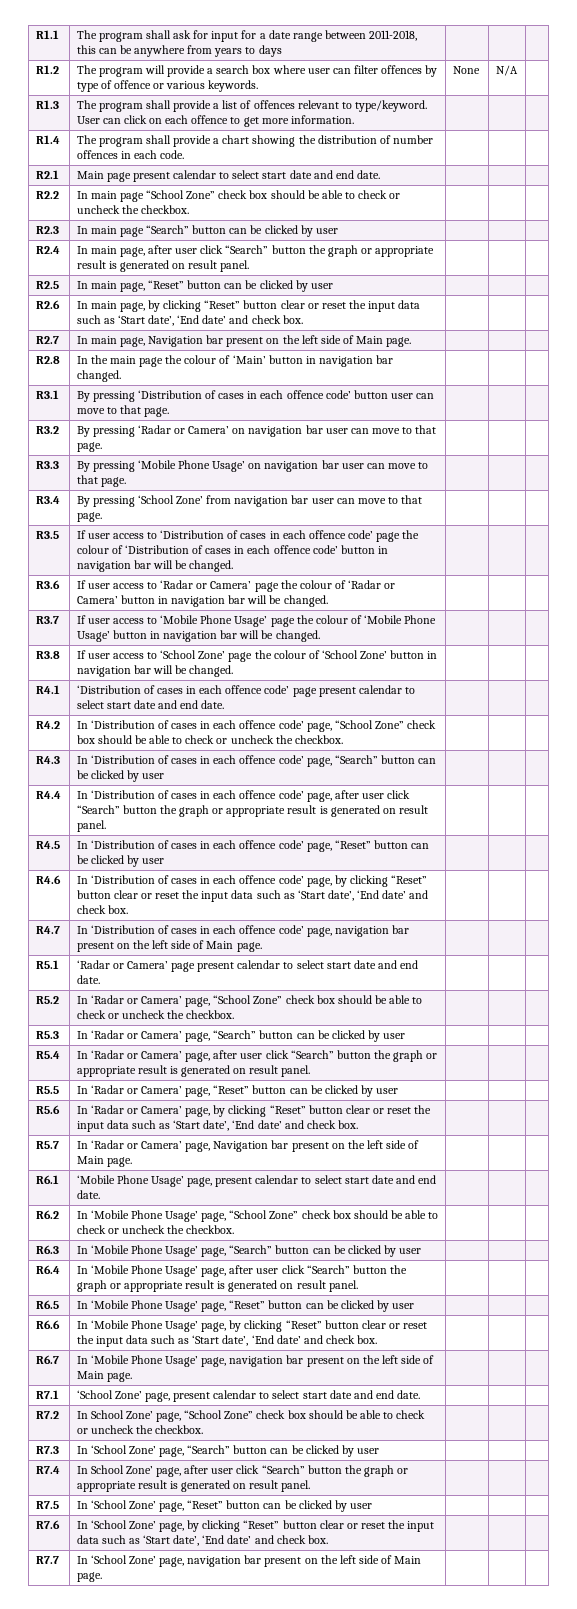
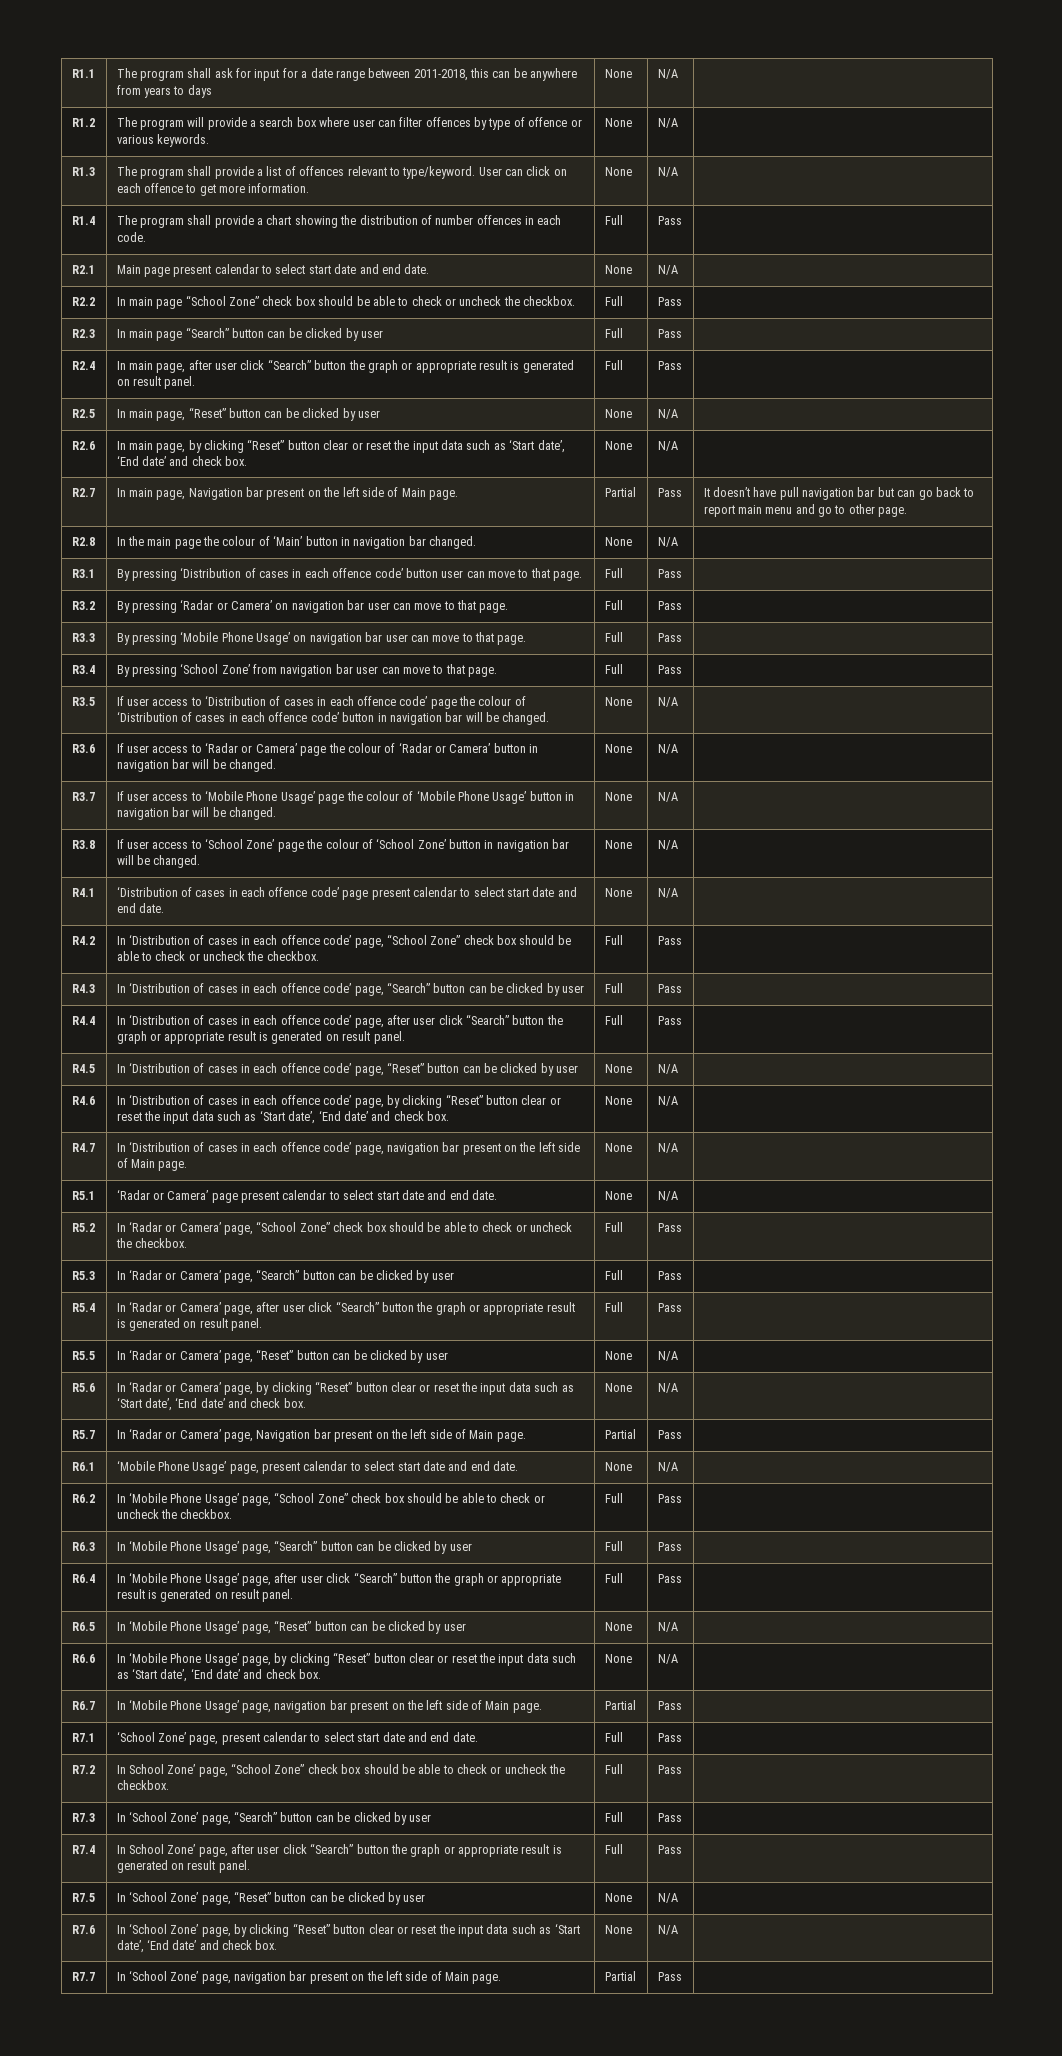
(282, 51) | -> [604,69,632,78] [657,69,678,79] None | N/A
(354, 119) | -> [604,167,632,176] [657,167,678,177] None | N/A
(185, 154) | -> [604,215,623,225] [657,216,682,225] Full | Pass
(380, 174) | -> [604,265,632,274] [657,265,678,275] None | N/A
(190, 209) | -> [604,296,623,306] [657,297,682,306] Full | Pass
(338, 231) | -> [604,328,623,338] [657,329,682,338] Full | Pass
(250, 266) | -> [604,360,623,370] [657,361,682,370] Full | Pass
(333, 286) | -> [604,409,632,418] [657,409,678,419] None | N/A
(303, 319) | -> [604,441,632,450] [657,441,678,451] None | N/A
(412, 342) | | -> [604,487,636,497] [657,488,682,497] [703,487,975,500] [703,504,908,517] Partial | Pass | It doesn’t have pull navigation bar but can go back to report main menu and go to other page.
(121, 376) | -> [604,537,632,546] [657,537,678,547] None | N/A
(170, 412) | -> [604,568,623,578] [657,569,682,578] Full | Pass
(102, 447) | -> [604,600,623,610] [657,601,682,610] Full | Pass
(126, 482) | -> [604,632,623,642] [657,633,682,642] Full | Pass
(102, 517) | -> [604,664,623,674] [657,665,682,674] Full | Pass
(234, 566) | -> [604,697,632,706] [657,697,678,707] None | N/A
(328, 601) | -> [604,744,632,753] [657,744,678,754] None | N/A
(320, 636) | -> [604,792,632,801] [657,792,678,802] None | N/A
(234, 671) | -> [604,840,632,849] [657,840,678,850] None | N/A
(225, 704) | -> [604,888,632,897] [657,888,678,898] None | N/A
(343, 739) | -> [604,935,623,945] [657,936,682,945] Full | Pass
(165, 776) | -> [604,983,623,993] [657,984,682,993] Full | Pass
(106, 826) | -> [604,1015,623,1025] [657,1016,682,1025] Full | Pass
(165, 861) | -> [604,1064,632,1073] [657,1064,678,1074] None | N/A
(128, 909) | -> [604,1096,632,1105] [657,1096,678,1106] None | N/A
(262, 947) | -> [604,1143,632,1152] [657,1143,678,1153] None | N/A
(100, 979) | -> [604,1191,632,1200] [657,1191,678,1201] None | N/A
(235, 1014) | -> [604,1222,623,1232] [657,1223,682,1232] Full | Pass
(405, 1036) | -> [604,1270,623,1280] [657,1271,682,1280] Full | Pass
(311, 1071) | -> [604,1302,623,1312] [657,1303,682,1312] Full | Pass
(398, 1091) | -> [604,1351,632,1360] [657,1351,678,1361] None | N/A
(358, 1124) | -> [604,1383,632,1392] [657,1383,678,1393] None | N/A
(132, 1162) | -> [604,1429,636,1439] [657,1430,682,1439] Partial | Pass
(100, 1194) | -> [604,1462,632,1471] [657,1462,678,1472] None | N/A
(235, 1229) | -> [604,1493,623,1503] [657,1494,682,1503] Full | Pass
(421, 1251) | -> [604,1541,623,1551] [657,1542,682,1551] Full | Pass
(358, 1286) | -> [604,1573,623,1583] [657,1574,682,1583] Full | Pass
(414, 1306) | -> [604,1622,632,1631] [657,1622,678,1632] None | N/A
(377, 1339) | -> [604,1654,632,1663] [657,1654,678,1664] None | N/A
(132, 1377) | -> [604,1700,636,1710] [657,1701,682,1710] Partial | Pass
(420, 1394) | -> [604,1732,623,1742] [657,1733,682,1742] Full | Pass
(204, 1429) | -> [604,1764,623,1774] [657,1765,682,1774] Full | Pass
(379, 1451) | -> [604,1812,623,1822] [657,1813,682,1822] Full | Pass
(311, 1486) | -> [604,1844,623,1854] [657,1845,682,1854] Full | Pass
(372, 1506) | -> [604,1893,632,1902] [657,1893,678,1903] None | N/A
(328, 1539) | -> [604,1925,632,1934] [657,1925,678,1935] None | N/A
(102, 1577) | -> [604,1971,636,1981] [657,1972,682,1981] Partial | Pass

